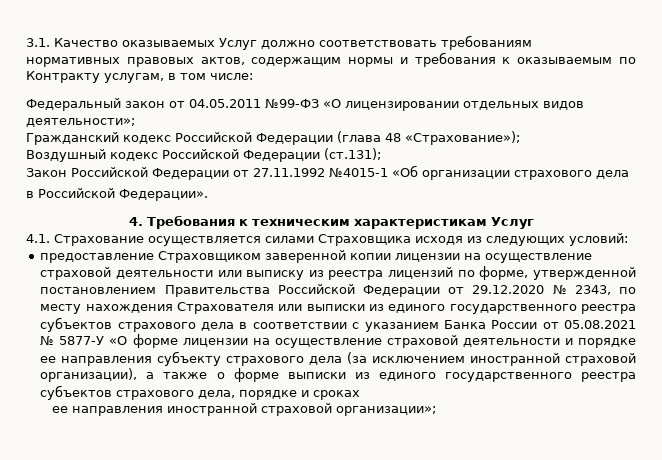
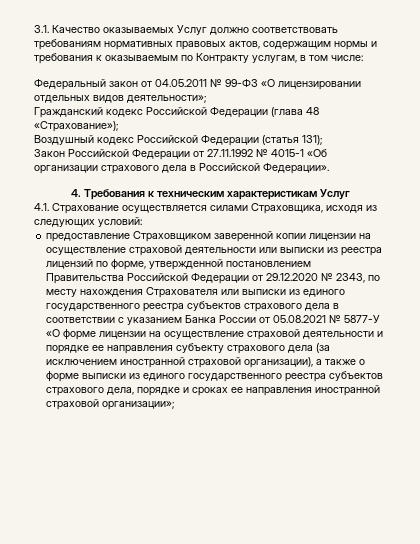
(532, 42) // -> (101, 44) none
[265,99,319,108] №99-ФЗ -> [210,79,258,87] № 99-ФЗ
[324,148,381,160] (ст.131); -> [262,135,322,145] (статья 131);
[329,168,388,177] №4015-1 -> [256,149,304,157] № 4015-1
(629, 174) // -> (187, 169) none
[318,234,411,246] Страховщика -> [251,203,323,214] Страховщика,
[246,270,305,280] выписку -> [280,247,325,253] выписки
(361, 395) // -> (229, 391) none

